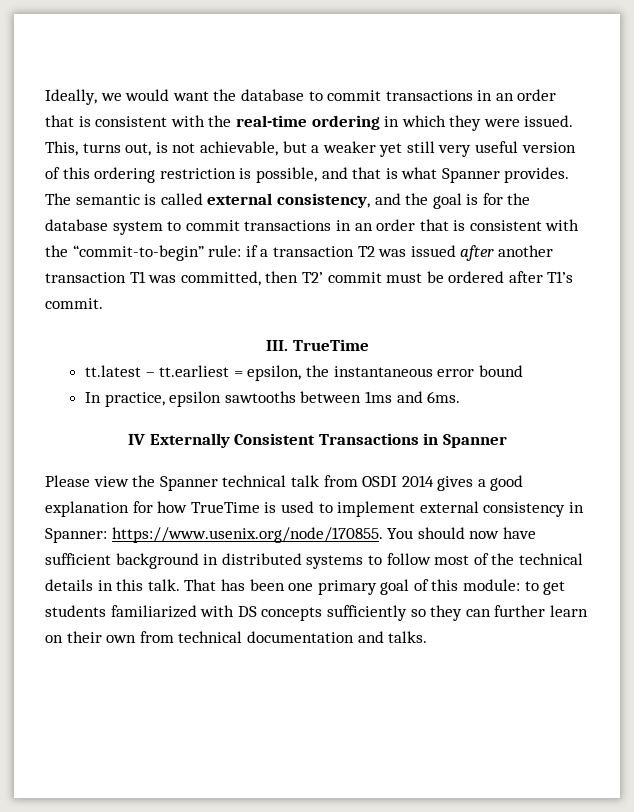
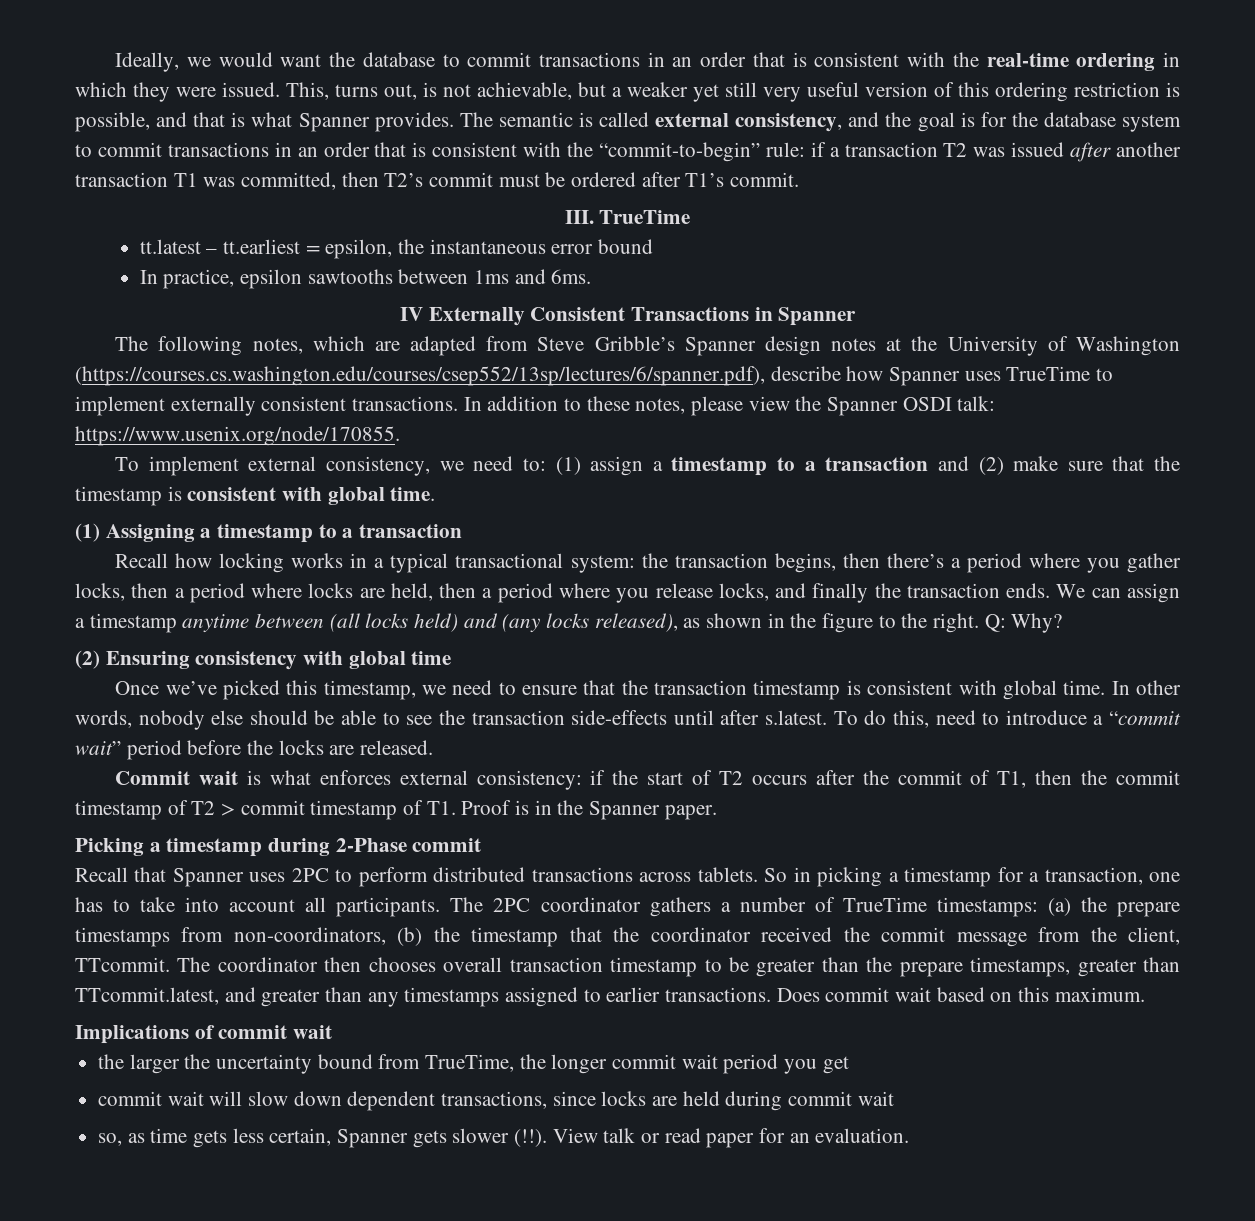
[301,272,323,283] T2’ -> [384,173,424,187] T2’s
[45,475,524,491] [45,501,584,517] [45,527,536,543] [45,553,583,569] [45,579,566,595] [45,605,588,621] [45,631,428,643] Please view the Spanner technical talk from OSDI 2014 gives a good explanation for how TrueTime is used to implement external consistency in Spanner: https://www.usenix.org/node/170855. You should now have sufficient background in distributed systems to follow most of the technical details in this talk. That has been one primary goal of this module: to get students familiarized with DS concepts sufficiently so they can further learn on their own from technical documentation and talks. -> [115,336,1181,356] [75,366,1114,386] [75,396,996,416] [75,426,400,446] [115,456,1181,476] [75,486,436,506] [75,523,463,543] [115,553,1181,573] [75,583,1180,603] [75,613,1063,633] [75,650,452,670] [115,680,1182,700] [75,710,1181,730] [75,740,434,760] [115,770,1180,790] [75,800,717,820] [75,838,482,857] [75,867,1181,887] [75,897,1180,917] [75,927,1181,947] [75,957,1180,977] [75,987,1145,1007] [75,1025,333,1044] [98,1054,849,1074] [98,1091,894,1111] [98,1128,910,1148] The following notes, which are adapted from Steve Gribble’s Spanner design notes at the University of Washington (https://courses.cs.washington.edu/courses/csep552/13sp/lectures/6/spanner.pdf), describe how Spanner uses TrueTime to implement externally consistent transactions. In addition to these notes, please view the Spanner OSDI talk: https://www.usenix.org/node/170855. // To implement external consistency, we need to: (1) assign a timestamp to a transaction and (2) make sure that the timestamp is consistent with global time. // (1) Assigning a timestamp to a transaction // Recall how locking works in a typical transactional system: the transaction begins, then there’s a period where you gather locks, then a period where locks are held, then a period where you release locks, and finally the transaction ends. We can assign a timestamp anytime between (all locks held) and (any locks released), as shown in the figure to the right. Q: Why? // (2) Ensuring consistency with global time // Once we’ve picked this timestamp, we need to ensure that the transaction timestamp is consistent with global time. In other words, nobody else should be able to see the transaction side-effects until after s.latest. To do this, need to introduce a “commit wait” period before the locks are released. // Commit wait is what enforces external consistency: if the start of T2 occurs after the commit of T1, then the commit timestamp of T2 > commit timestamp of T1. Proof is in the Spanner paper. // Picking a timestamp during 2-Phase commit // Recall that Spanner uses 2PC to perform distributed transactions across tablets. So in picking a timestamp for a transaction, one has to take into account all participants. The 2PC coordinator gathers a number of TrueTime timestamps: (a) the prepare timestamps from non-coordinators, (b) the timestamp that the coordinator received the commit message from the client, TTcommit. The coordinator then chooses overall transaction timestamp to be greater than the prepare timestamps, greater than TTcommit.latest, and greater than any timestamps assigned to earlier transactions. Does commit wait based on this maximum. // Implications of commit wait // the larger the uncertainty bound from TrueTime, the longer commit wait period you get // commit wait will slow down dependent transactions, since locks are held during commit wait // so, as time gets less certain, Spanner gets slower (!!). View talk or read paper for an evaluation.

